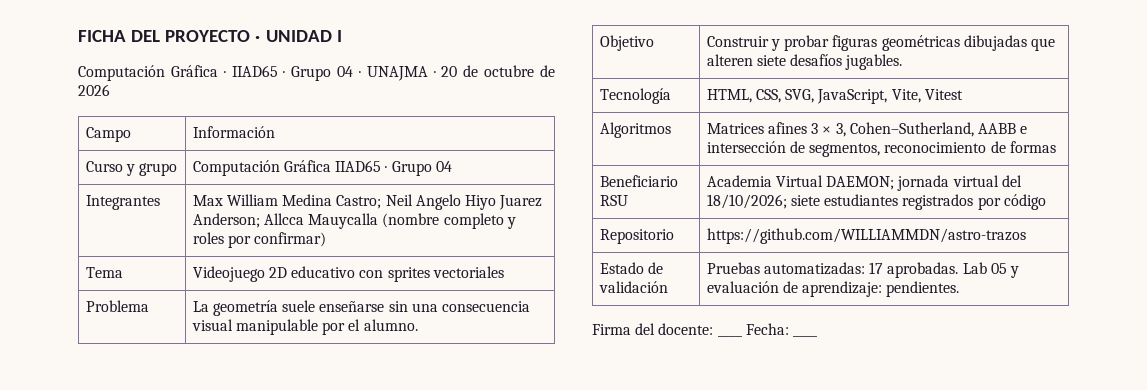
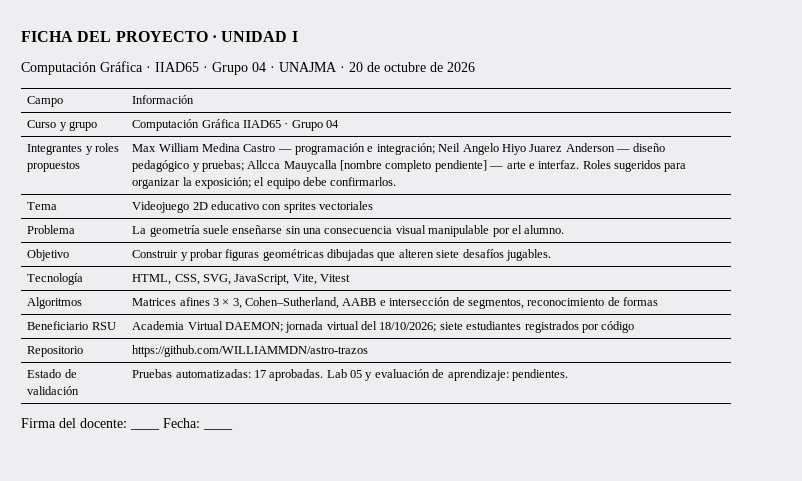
(160, 202) none -> [85,143,119,155] [27,161,81,172] y roles propuestos
[336,194,543,210] [192,213,516,229] [192,232,327,248] Castro; Neil Angelo Hiyo Juarez Anderson; Allcca Mauycalla (nombre completo y roles por confirmar) -> [243,143,666,155] [132,160,687,172] [132,177,397,189] Castro — programación e integración; Neil Angelo Hiyo Juarez Anderson — diseño pedagógico y pruebas; Allcca Mauycalla [nombre completo pendiente] — arte e interfaz. Roles sugeridos para organizar la exposición; el equipo debe confirmarlos.

